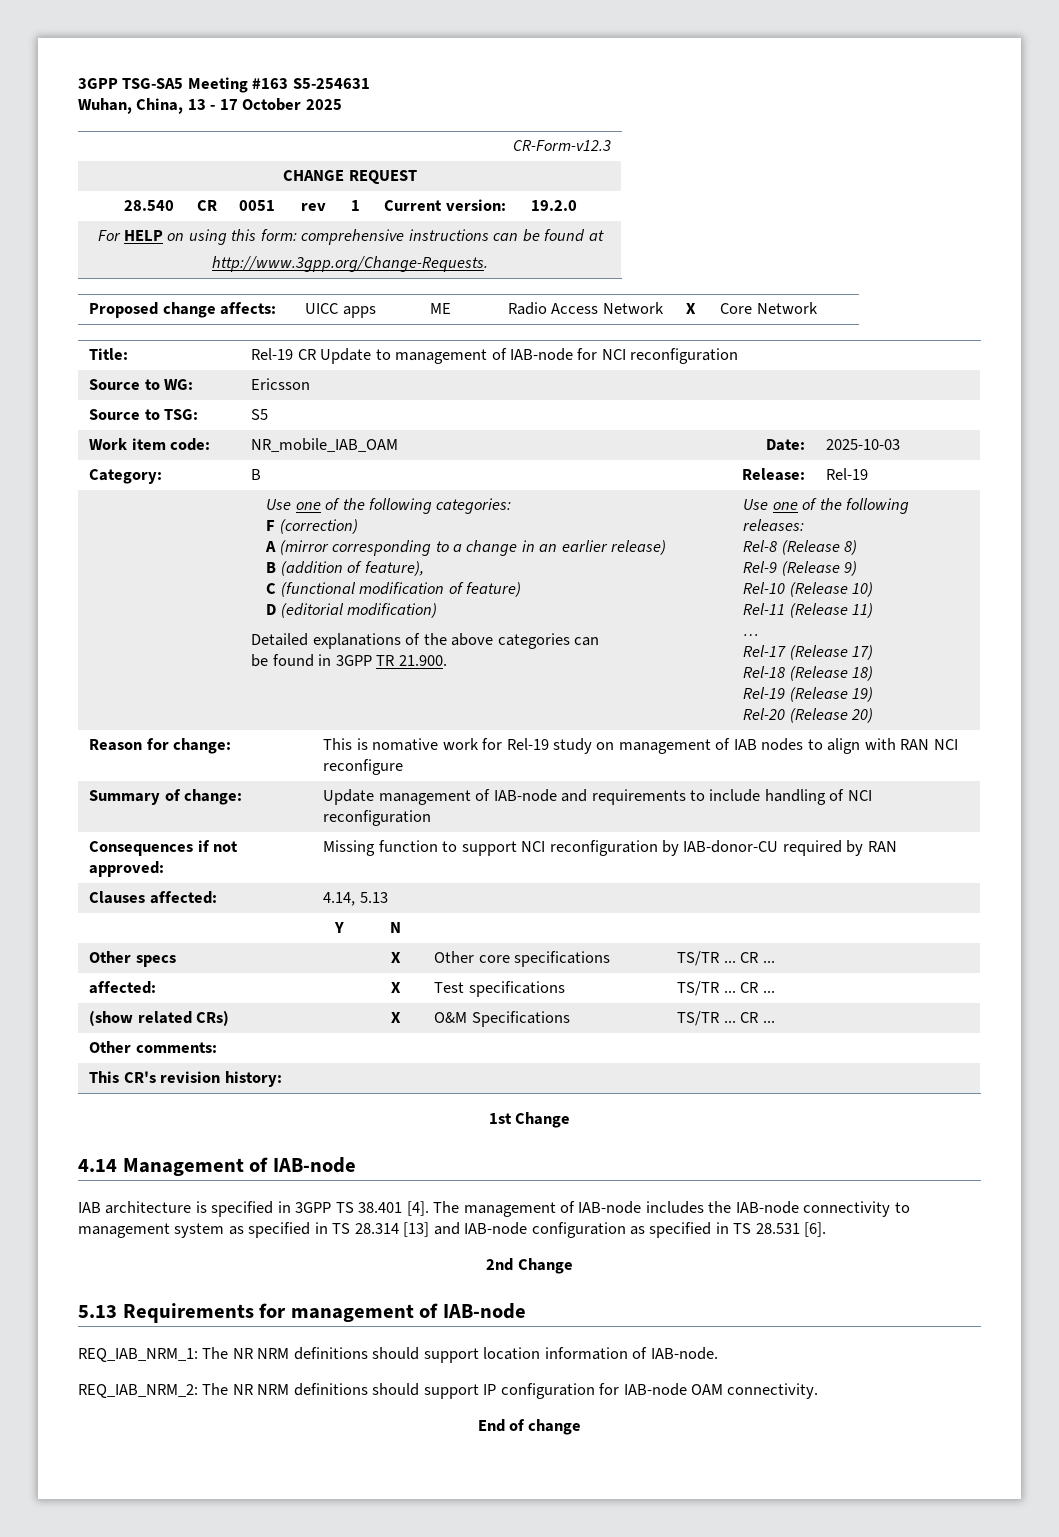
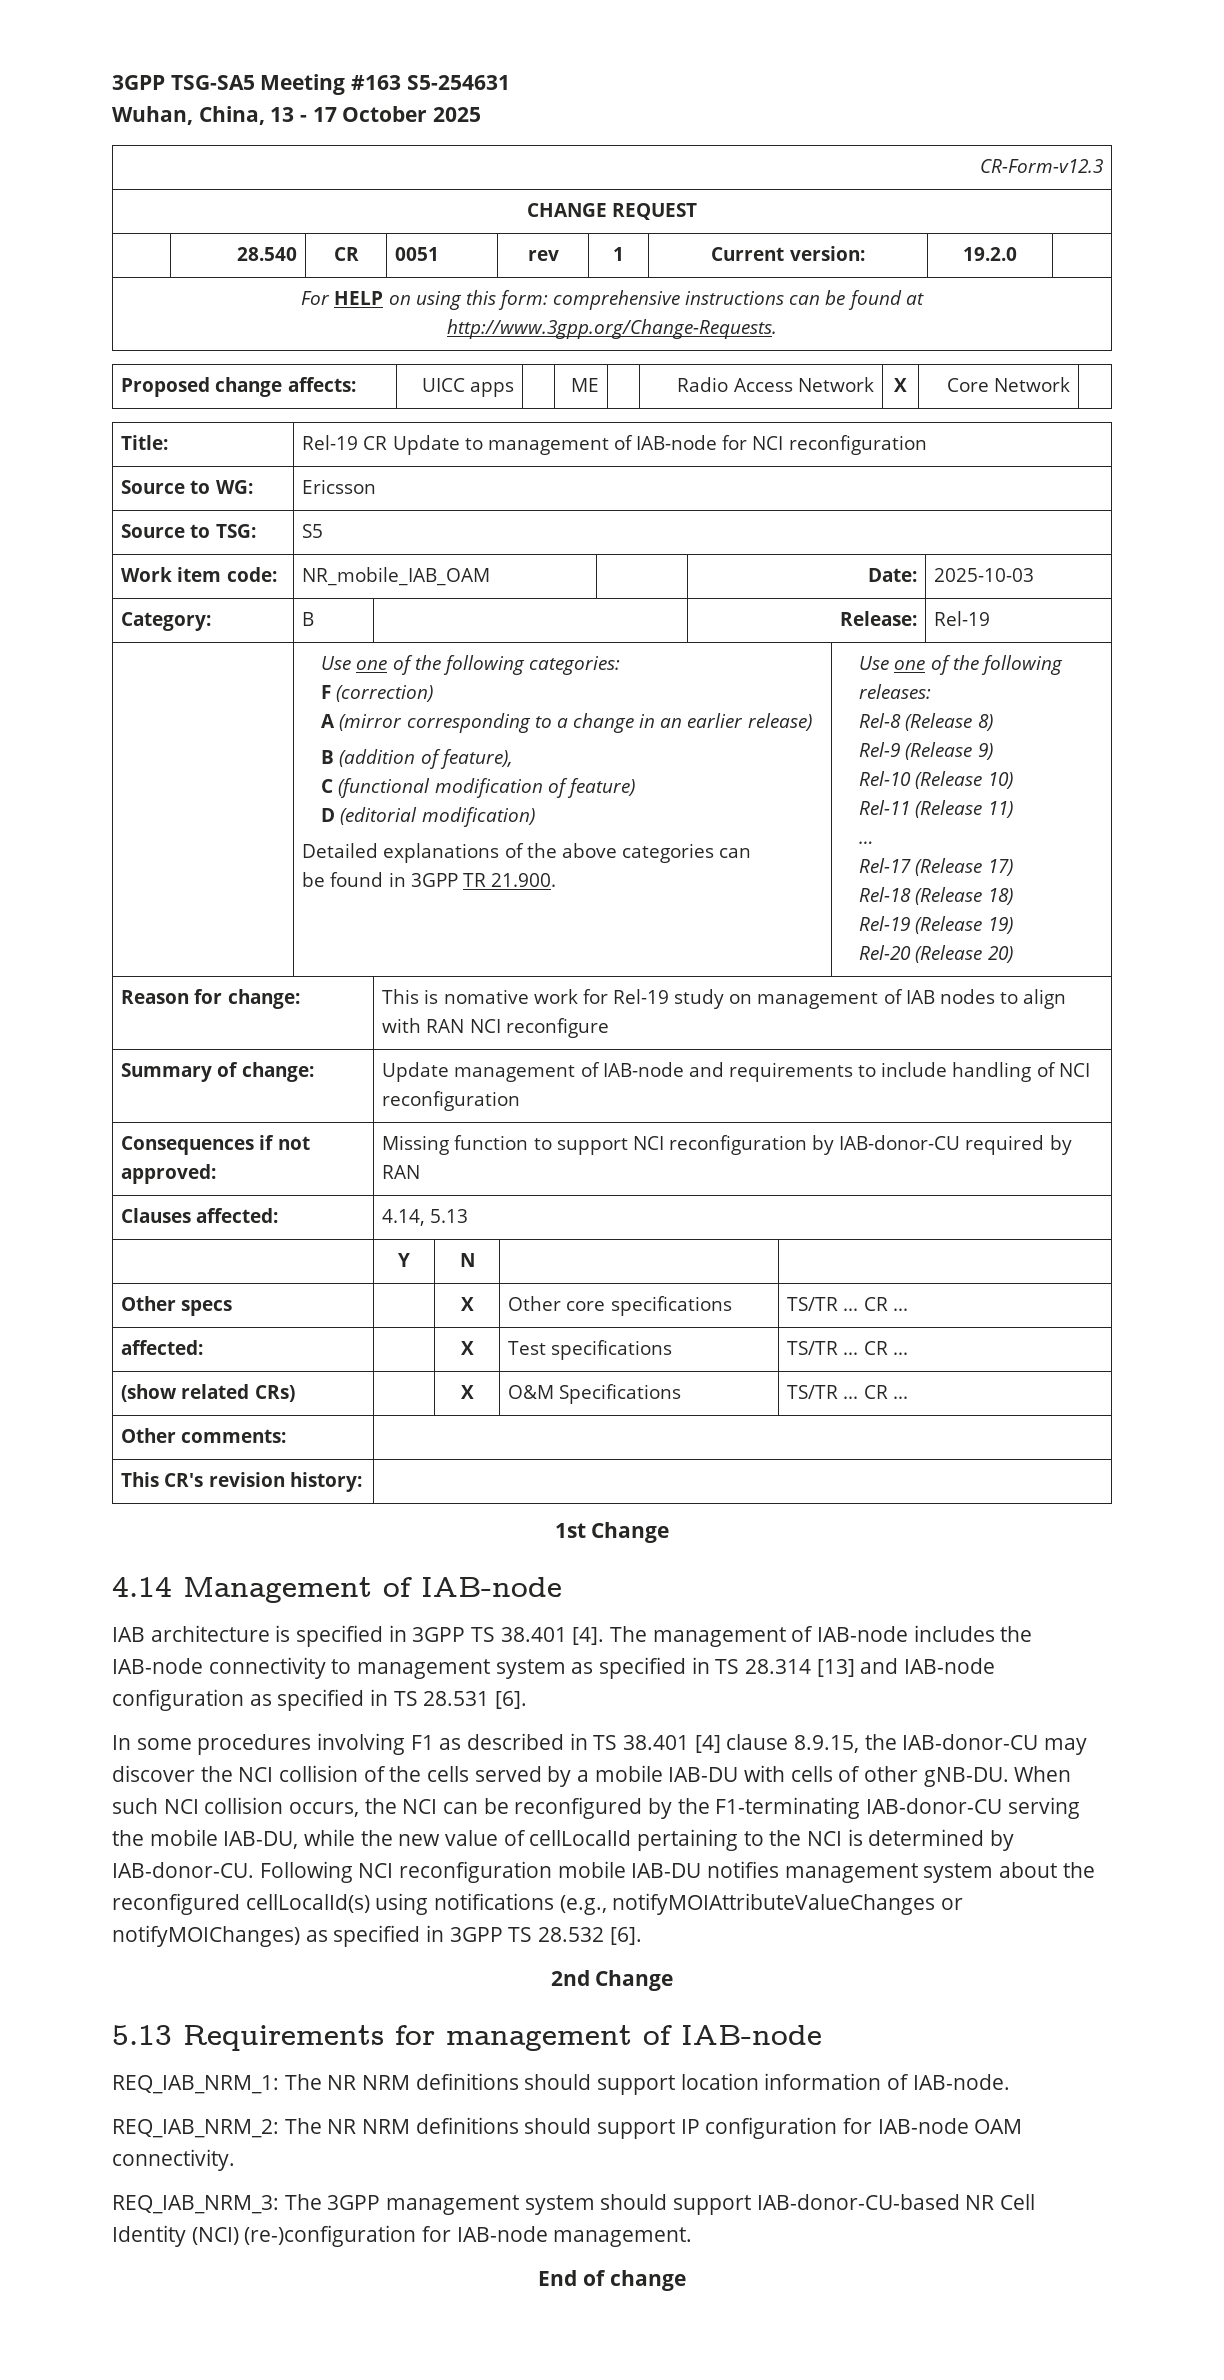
(827, 1229) none -> [112,1733,1088,1755] [112,1765,1072,1787] [112,1797,1080,1819] [112,1829,1015,1851] [112,1861,1095,1883] [112,1893,964,1915] [112,1925,642,1947] // In some procedures involving F1 as described in TS 38.401 [4] clause 8.9.15, the IAB-donor-CU may discover the NCI collision of the cells served by a mobile IAB-DU with cells of other gNB-DU. When such NCI collision occurs, the NCI can be reconfigured by the F1-terminating IAB-donor-CU serving the mobile IAB-DU, while the new value of cellLocalId pertaining to the NCI is determined by IAB-donor-CU. Following NCI reconfiguration mobile IAB-DU notifies management system about the reconfigured cellLocalId(s) using notifications (e.g., notifyMOIAttributeValueChanges or notifyMOIChanges) as specified in 3GPP TS 28.532 [6].
(819, 1391) none -> [112,2194,1036,2215] [112,2225,693,2247] // REQ_IAB_NRM_3: The 3GPP management system should support IAB-donor-CU-based NR Cell Identity (NCI) (re-)configuration for IAB-node management.

